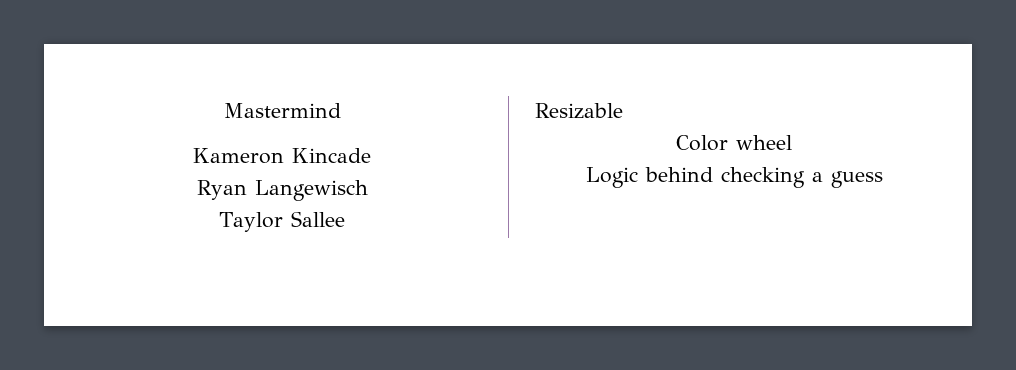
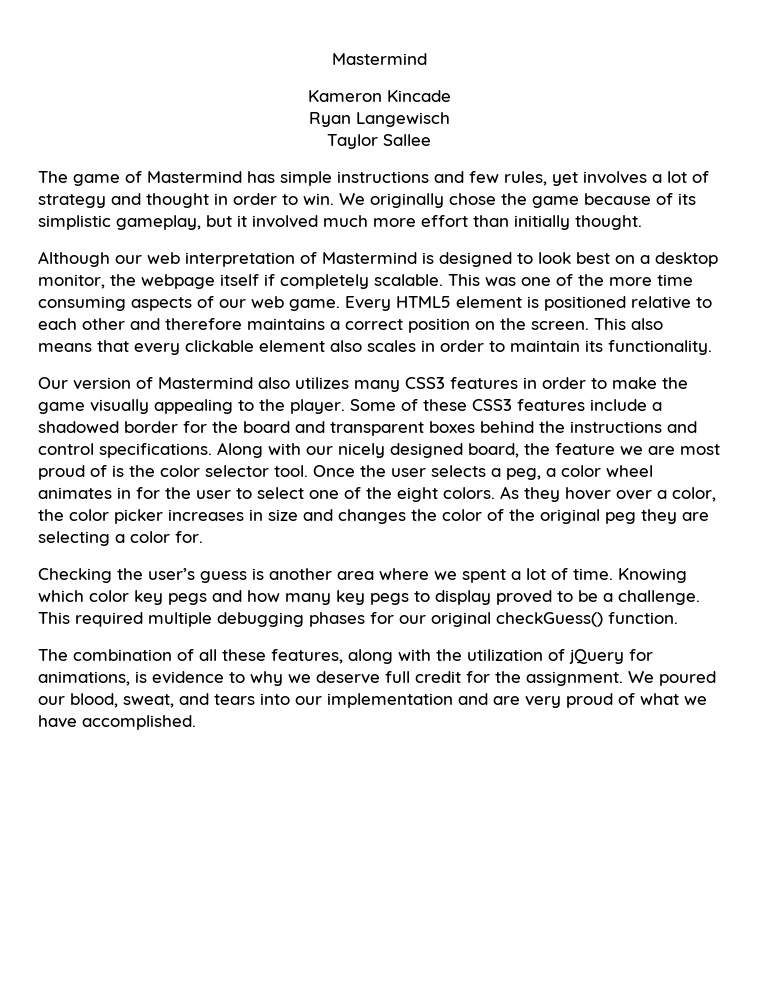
[535,103,623,119] [676,135,792,151] [585,167,883,188] Resizable // Color wheel // Logic behind checking a guess -> [38,171,709,186] [38,193,696,208] [38,215,642,230] [38,251,718,267] [38,274,693,289] [38,296,712,311] [38,318,663,333] [38,340,712,355] [38,377,688,392] [38,399,662,414] [38,421,697,436] [38,442,720,458] [38,465,653,480] [38,486,716,502] [38,509,709,524] [38,531,203,546] [38,568,687,583] [38,590,700,605] [38,612,678,627] [38,649,653,664] [38,671,716,686] [38,693,707,708] [38,715,196,730] The game of Mastermind has simple instructions and few rules, yet involves a lot of strategy and thought in order to win. We originally chose the game because of its simplistic gameplay, but it involved much more effort than initially thought. // Although our web interpretation of Mastermind is designed to look best on a desktop monitor, the webpage itself if completely scalable. This was one of the more time consuming aspects of our web game. Every HTML5 element is positioned relative to each other and therefore maintains a correct position on the screen. This also means that every clickable element also scales in order to maintain its functionality. // Our version of Mastermind also utilizes many CSS3 features in order to make the game visually appealing to the player. Some of these CSS3 features include a shadowed border for the board and transparent boxes behind the instructions and control specifications. Along with our nicely designed board, the feature we are most proud of is the color selector tool. Once the user selects a peg, a color wheel animates in for the user to select one of the eight colors. As they hover over a color, the color picker increases in size and changes the color of the original peg they are selecting a color for. // Checking the user’s guess is another area where we spent a lot of time. Knowing which color key pegs and how many key pegs to display proved to be a challenge. This required multiple debugging phases for our original checkGuess() function. // The combination of all these features, along with the utilization of jQuery for animations, is evidence to why we deserve full credit for the assignment. We poured our blood, sweat, and tears into our implementation and are very proud of what we have accomplished.

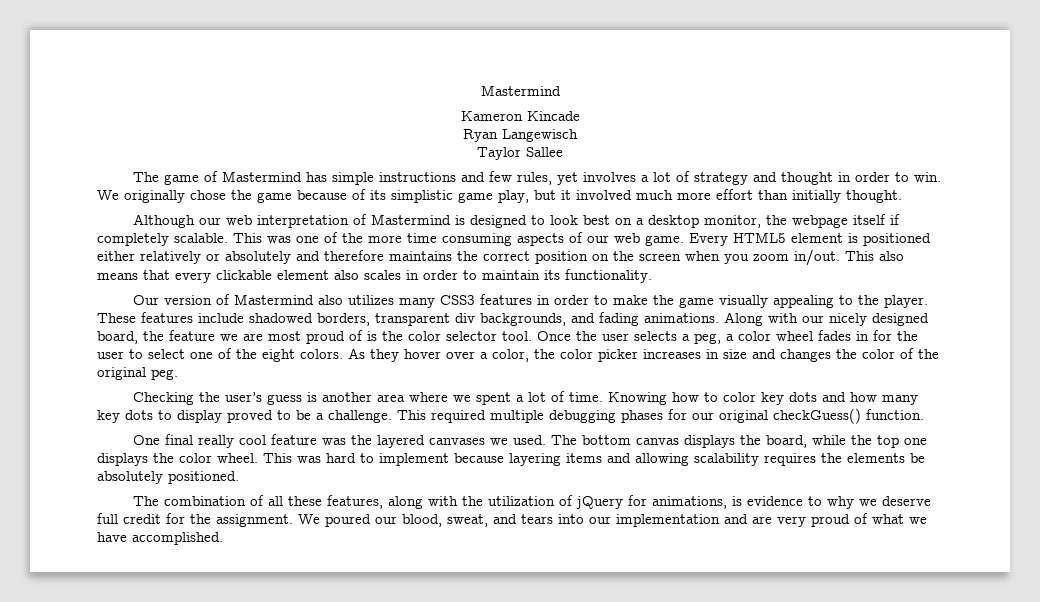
[116,215,201,230] gameplay, -> [458,190,529,203] game play,
[631,296,712,309] [38,318,125,330] relative to each other -> [97,251,291,264] either relatively or absolutely
[330,321,340,330] a -> [457,251,478,261] the
[531,321,589,330] screen. -> [639,249,840,266] screen when you zoom in/out.
[350,399,662,411] [38,421,697,436] [38,443,212,458] Some of these CSS3 features include a shadowed border for the board and transparent boxes behind the instructions and control specifications. -> [97,312,719,326] These features include shadowed borders, transparent div backgrounds, and fading animations.
[38,487,112,499] animates -> [818,330,851,341] fades
[605,509,709,524] [38,531,203,546] peg they are selecting a color for. -> [151,369,178,380] peg.
[38,590,84,602] which -> [672,392,719,402] how to
[168,593,207,605] pegs -> [789,392,818,402] dots
[370,593,409,605] pegs -> [125,410,153,420] dots
(678, 618) none -> [133,434,928,448] [97,453,925,466] [97,471,239,484] // One final really cool feature was the layered canvases we used. The bottom canvas displays the board, while the top one displays the color wheel. This was hard to implement because layering items and allowing scalability requires the elements be absolutely positioned.

